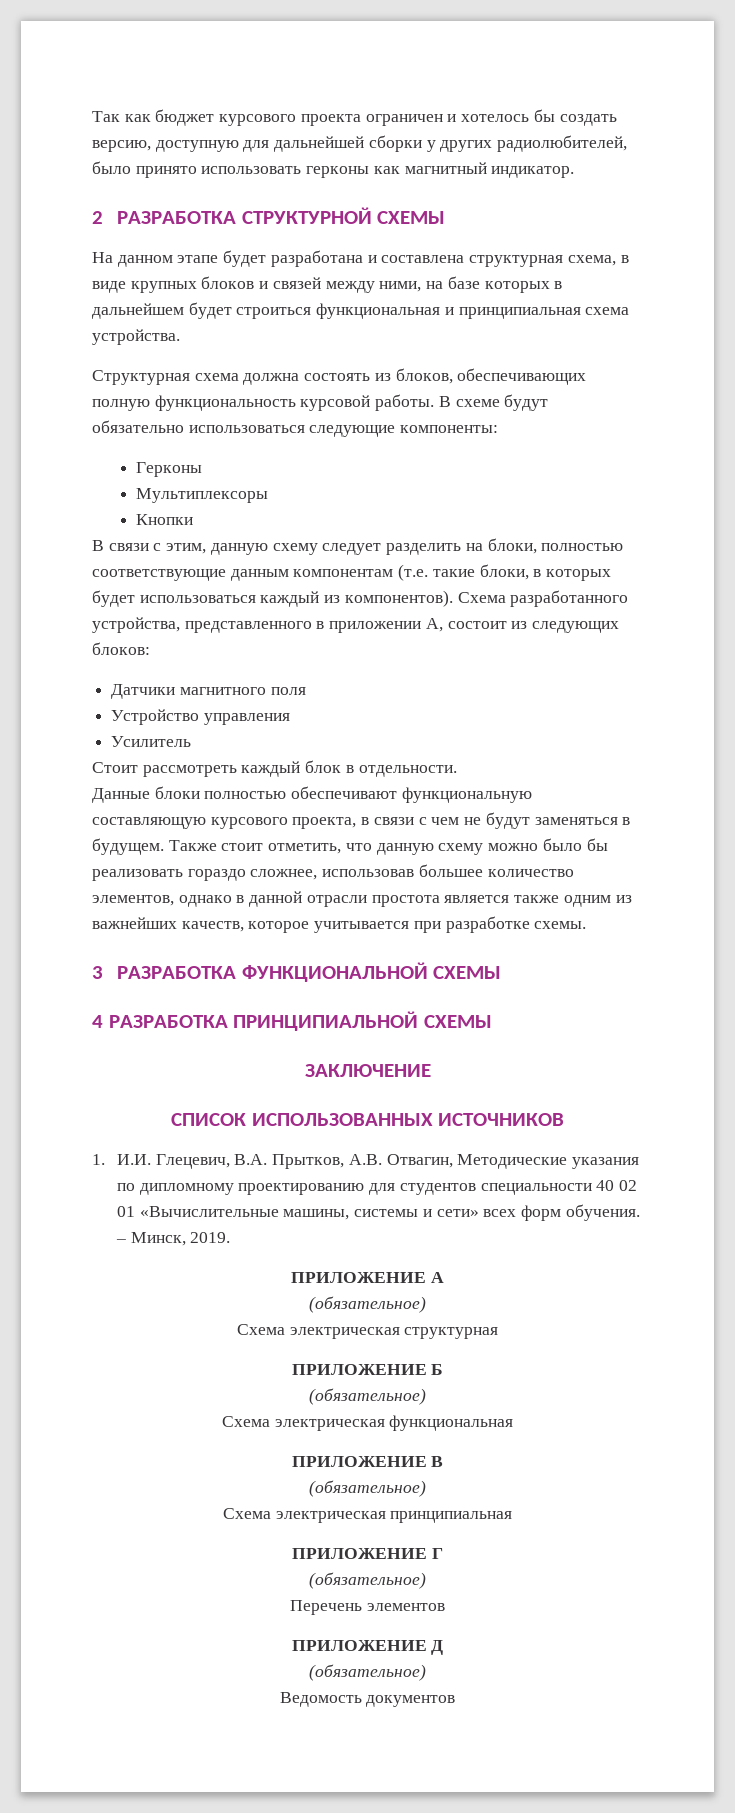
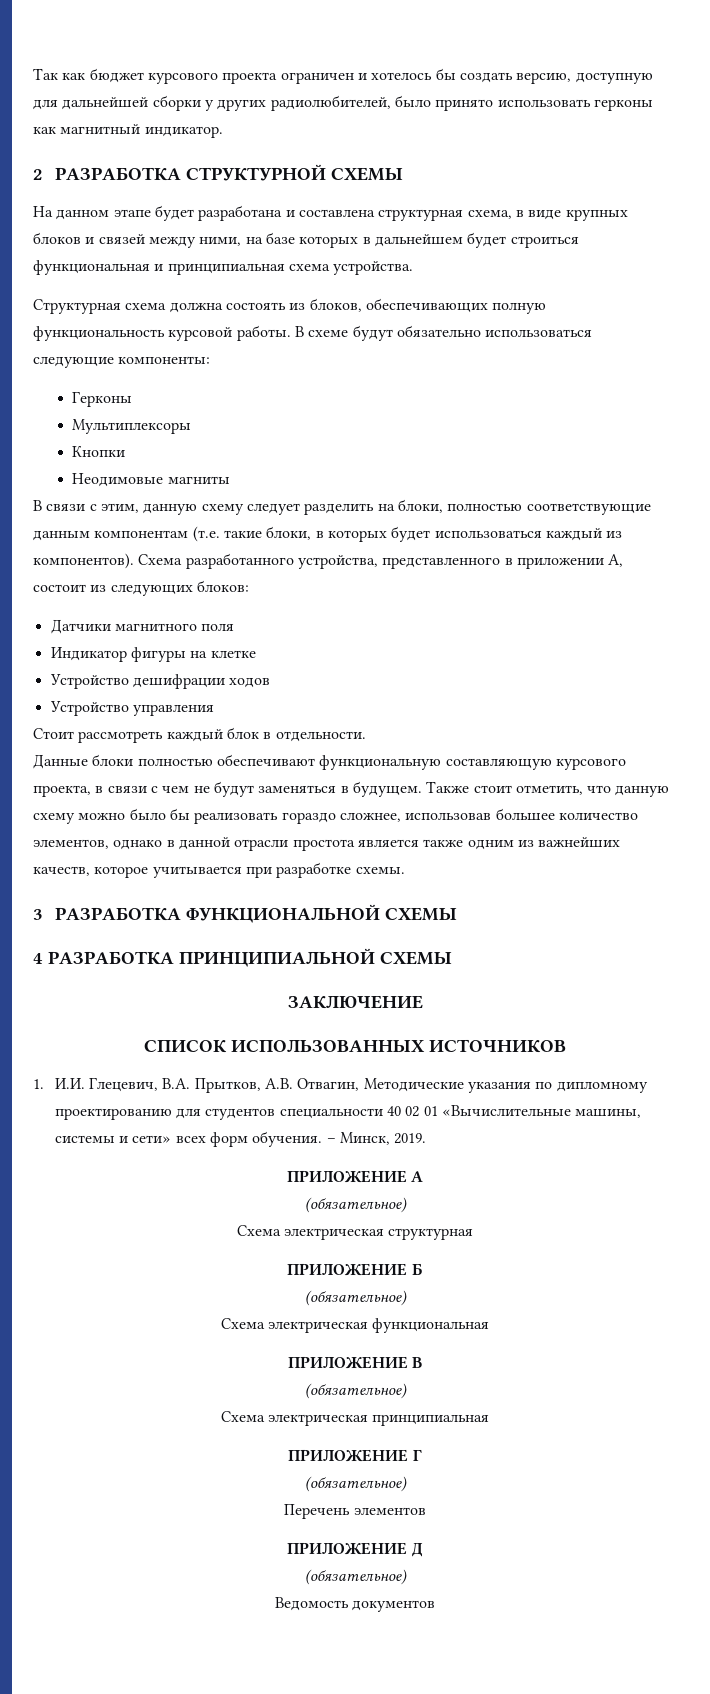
(194, 519) none -> [72,473,230,487] // Неодимовые магниты
(306, 691) none -> [50,647,256,662] [49,674,271,689] // Индикатор фигуры на клетке // Устройство дешифрации ходов
[111,736,192,747] // Усилитель -> (214, 710) none

